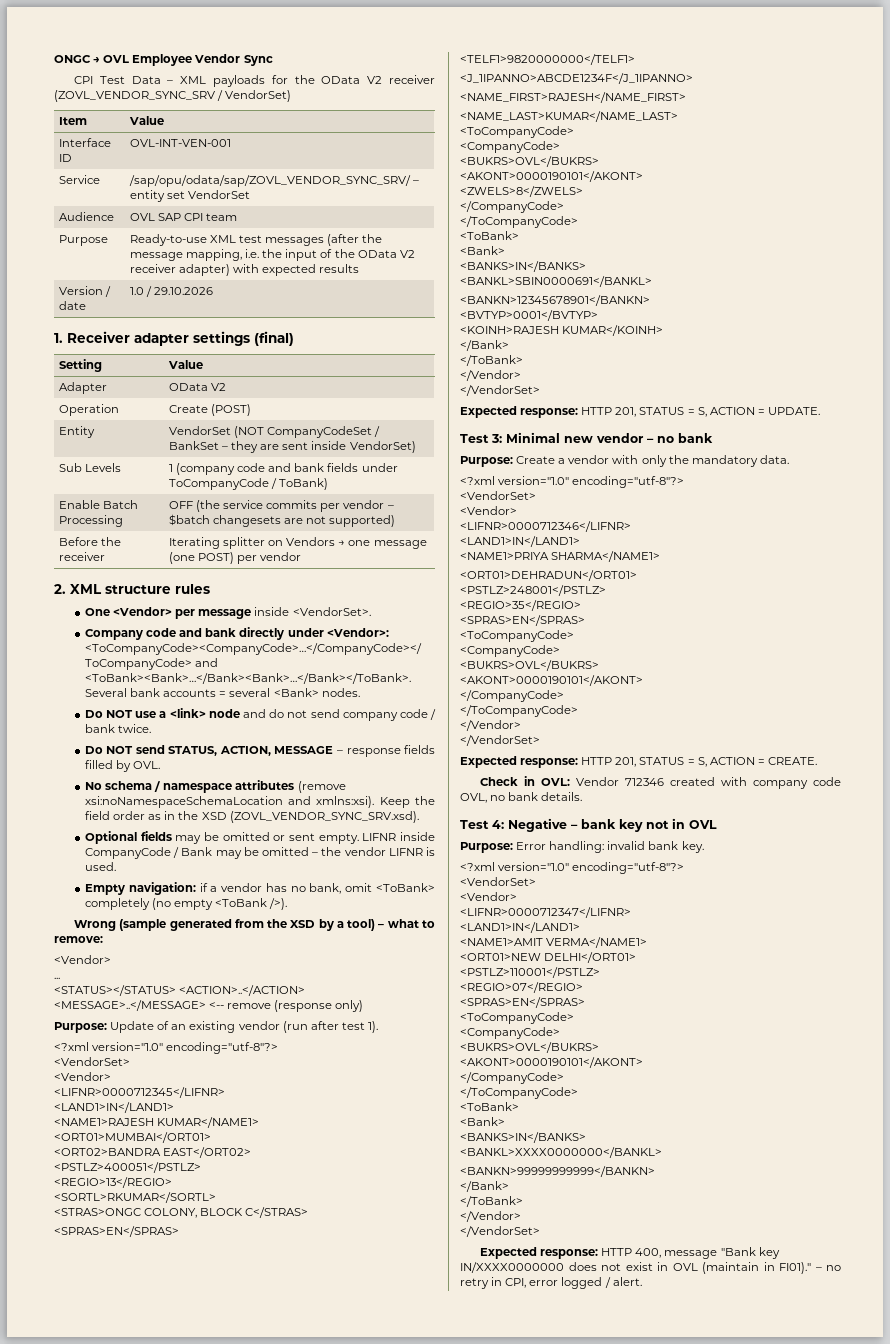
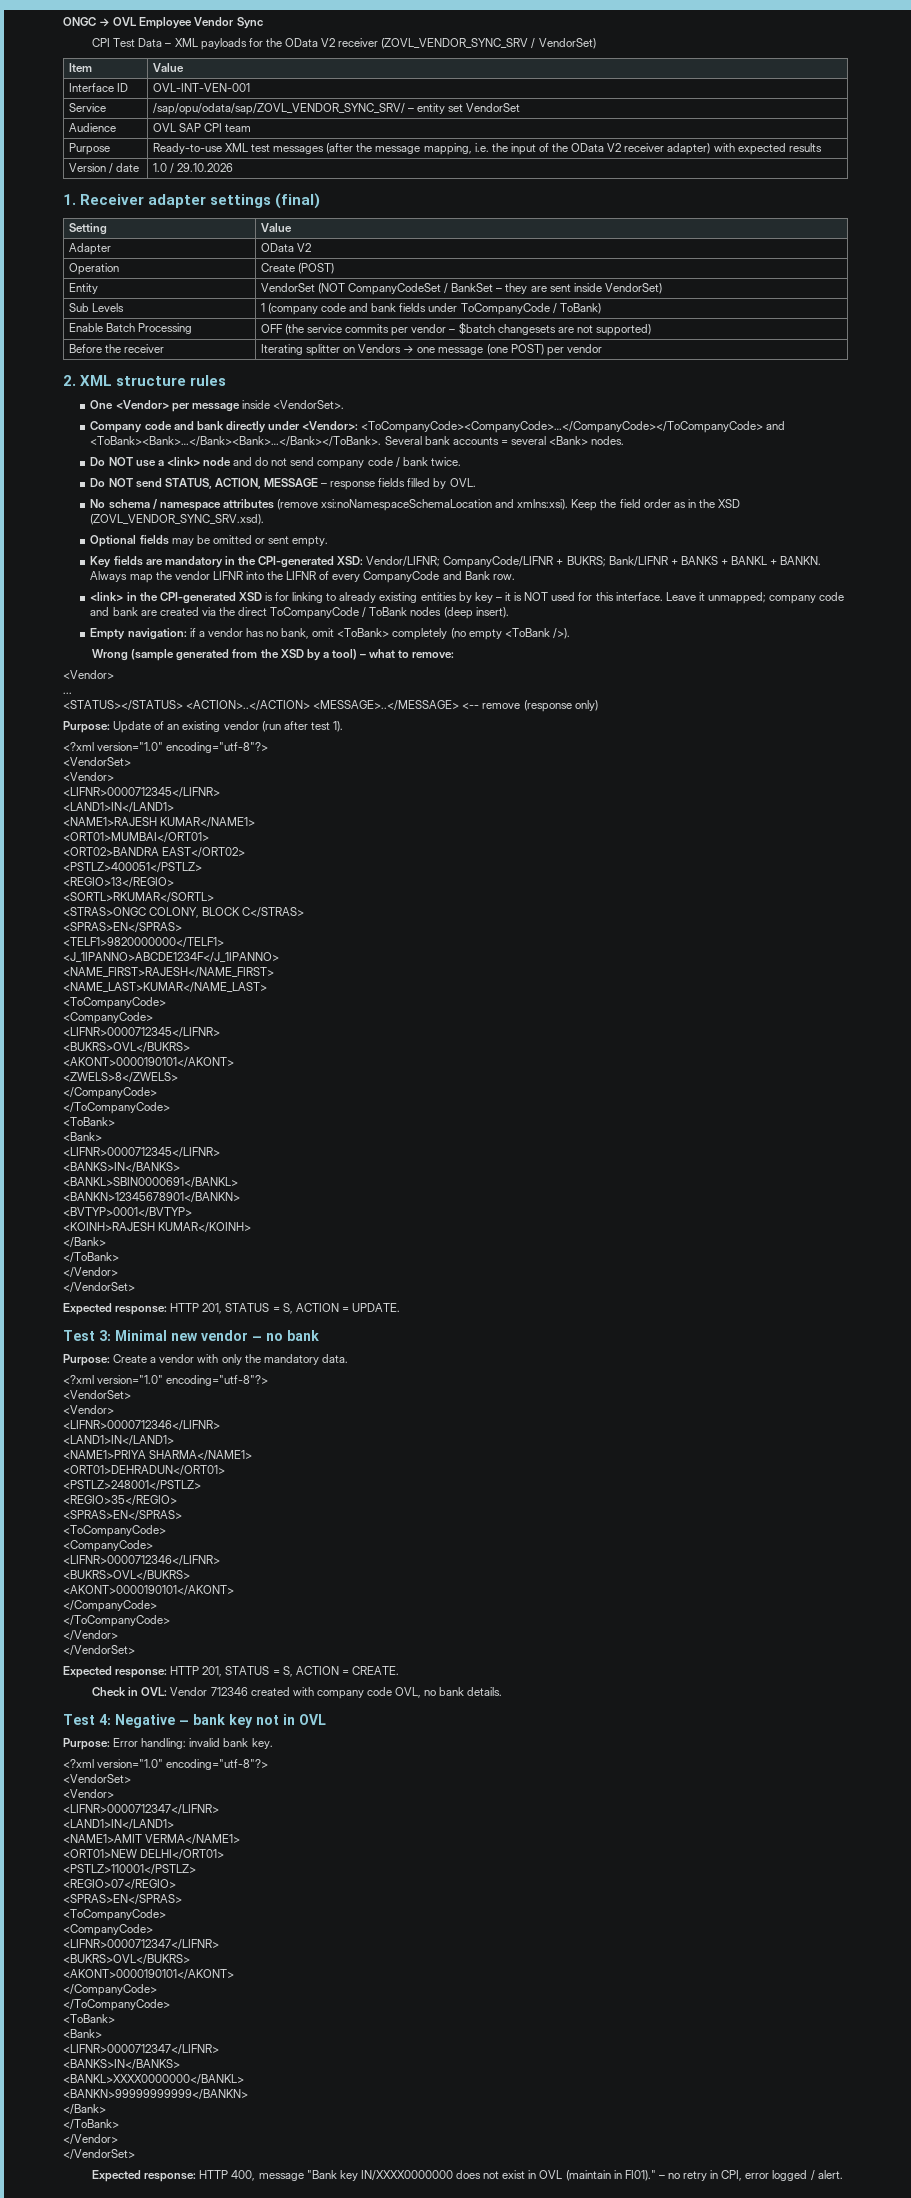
[362,832,435,841] [84,847,435,859] [84,862,116,871] LIFNR inside CompanyCode / Bank may be omitted – the vendor LIFNR is used. -> [90,556,822,568] [90,571,515,583] [90,592,845,604] [90,607,509,619] // Key fields are mandatory in the CPI-generated XSD: Vendor/LIFNR; CompanyCode/LIFNR + BUKRS; Bank/LIFNR + BANKS + BANKL + BANKN. Always map the vendor LIFNR into the LIFNR of every CompanyCode and Bank row. // <link> in the CPI-generated XSD is for linking to already existing entities by key – it is NOT used for this interface. Leave it unmapped; company code and bank are created via the direct ToCompanyCode / ToBank nodes (deep insert).
(560, 147) none -> [63,1027,220,1038] // <LIFNR>0000712345</LIFNR>
(505, 250) none -> [63,1147,220,1158] // <LIFNR>0000712345</LIFNR>
(560, 651) none -> [63,1555,220,1566] // <LIFNR>0000712346</LIFNR>
(560, 1033) none -> [63,1939,219,1950] // <LIFNR>0000712347</LIFNR>
(505, 1121) none -> [63,2044,219,2055] // <LIFNR>0000712347</LIFNR>

